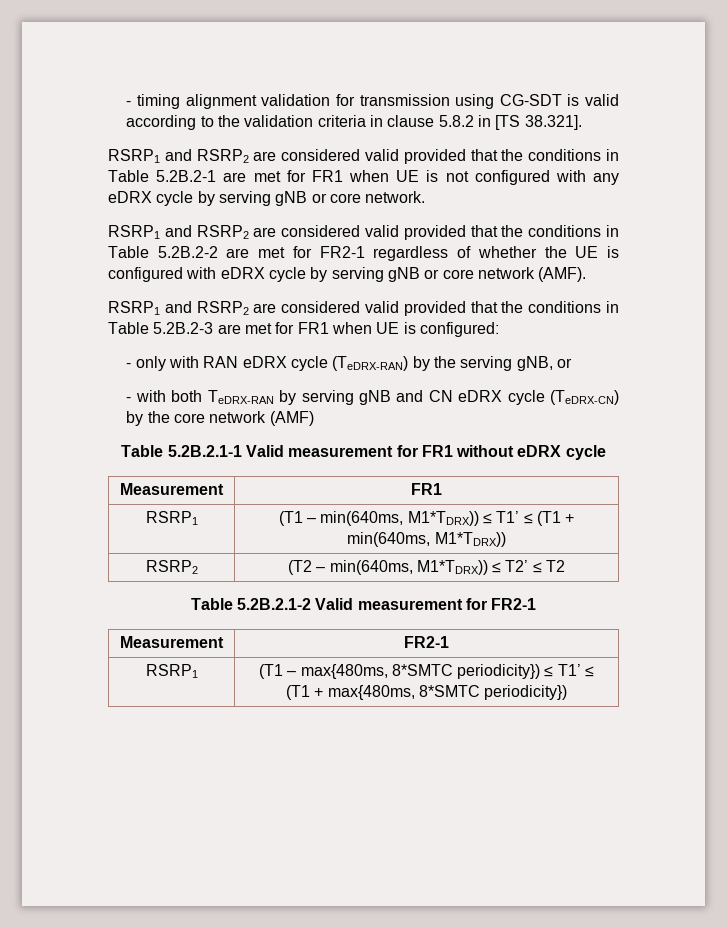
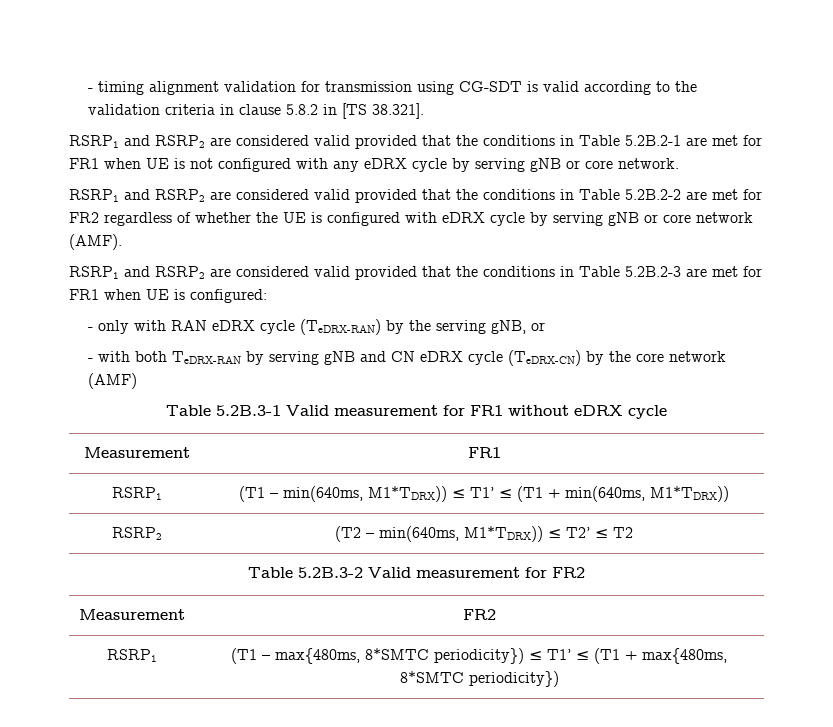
[319,246,365,258] FR2-1 -> [69,212,99,223] FR2
[167,445,242,457] 5.2B.2.1-1 -> [216,405,281,416] 5.2B.3-1
[237,598,537,610] [120,636,224,648] [404,636,449,648] 5.2B.2.1-2 Valid measurement for FR2-1 // Measurement | FR2-1 -> [298,567,585,578] [79,609,185,620] [462,609,496,620] 5.2B.3-2 Valid measurement for FR2 // Measurement | FR2

